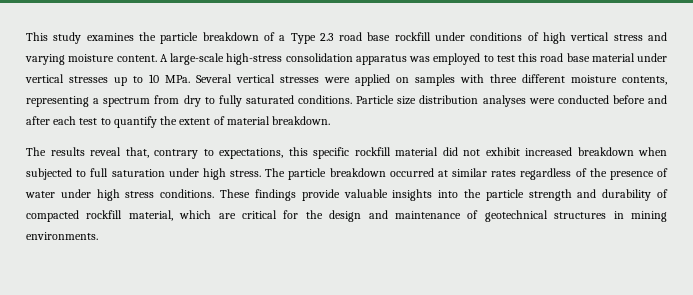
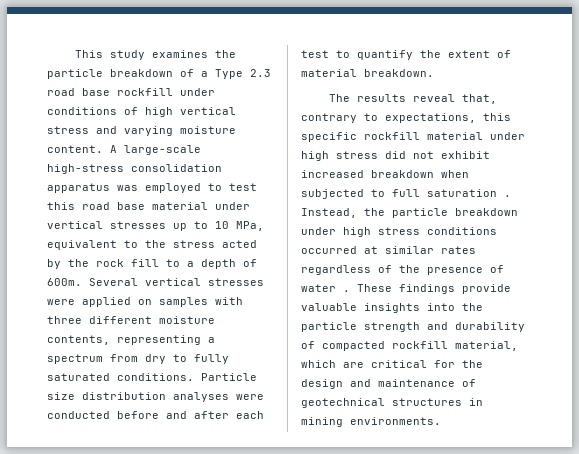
[165,75,190,83] MPa. -> [236,221,264,231] [47,240,257,250] [47,259,257,269] [47,278,82,286] MPa, equivalent to the stress acted by the rock fill to a depth of 600m.
(438, 151) none -> [490,132,525,140] [301,151,378,161] under high stress
[168,168,386,180] under high stress. The particle breakdown -> [504,195,511,197] [301,208,518,218] [301,227,497,237] . Instead, the particle breakdown under high stress conditions
[60,189,215,201] under high stress conditions. -> [343,290,350,292] .

